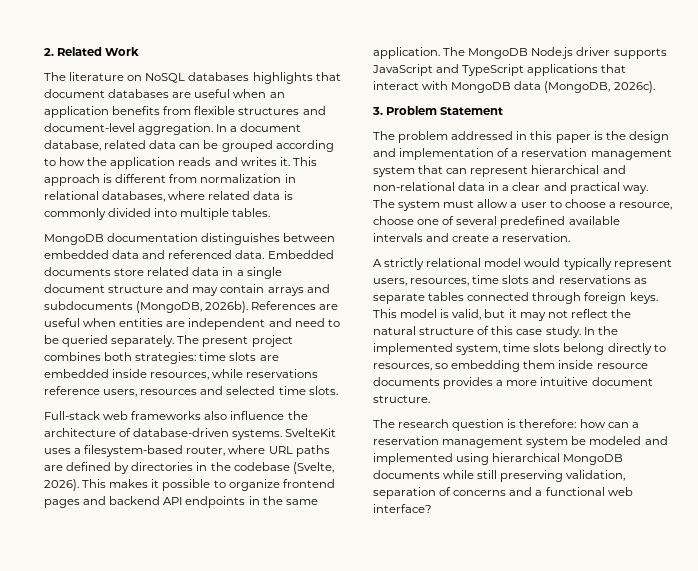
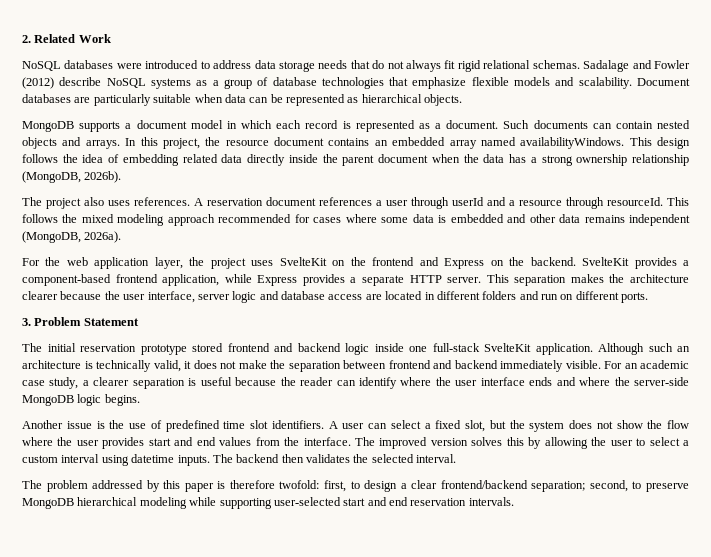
[44,72,341,84] [44,89,285,98] [44,106,326,118] [44,123,302,135] [44,140,334,152] [44,157,317,169] [44,174,296,186] [44,191,293,202] [44,208,271,220] [44,233,336,245] [44,250,334,259] [44,267,282,279] [44,284,330,296] [44,301,339,313] [44,318,340,330] [44,335,293,347] [44,352,279,364] [44,369,319,380] [44,386,338,397] [44,411,308,420] [44,428,337,440] [44,445,330,457] [44,462,334,474] [44,479,335,491] [44,496,318,508] [373,47,667,59] [372,64,627,76] [373,81,655,93] [372,106,504,115] The literature on NoSQL databases highlights that document databases are useful when an application benefits from flexible structures and document-level aggregation. In a document database, related data can be grouped according to how the application reads and writes it. This approach is different from normalization in relational databases, where related data is commonly divided into multiple tables. // MongoDB documentation distinguishes between embedded data and referenced data. Embedded documents store related data in a single document structure and may contain arrays and subdocuments (MongoDB, 2026b). References are useful when entities are independent and need to be queried separately. The present project combines both strategies: time slots are embedded inside resources, while reservations reference users, resources and selected time slots. // Full-stack web frameworks also influence the architecture of database-driven systems. SvelteKit uses a filesystem-based router, where URL paths are defined by directories in the codebase (Svelte, 2026). This makes it possible to organize frontend pages and backend API endpoints in the same application. The MongoDB Node.js driver supports JavaScript and TypeScript applications that interact with MongoDB data (MongoDB, 2026c). // 3. Problem Statement -> [22,60,691,72] [22,77,690,89] [22,94,463,106] [22,120,690,132] [22,137,690,149] [22,154,689,166] [22,171,122,183] [22,197,689,209] [22,214,691,226] [22,231,122,243] [22,257,690,269] [22,274,689,286] [22,291,649,303] [22,317,139,326] [22,343,690,355] [22,360,689,372] [22,377,689,389] [22,394,140,406] [22,420,689,432] [22,437,690,449] [22,454,457,466] NoSQL databases were introduced to address data storage needs that do not always fit rigid relational schemas. Sadalage and Fowler (2012) describe NoSQL systems as a group of database technologies that emphasize flexible models and scalability. Document databases are particularly suitable when data can be represented as hierarchical objects. // MongoDB supports a document model in which each record is represented as a document. Such documents can contain nested objects and arrays. In this project, the resource document contains an embedded array named availabilityWindows. This design follows the idea of embedding related data directly inside the parent document when the data has a strong ownership relationship (MongoDB, 2026b). // The project also uses references. A reservation document references a user through userId and a resource through resourceId. This follows the mixed modeling approach recommended for cases where some data is embedded and other data remains independent (MongoDB, 2026a). // For the web application layer, the project uses SvelteKit on the frontend and Express on the backend. SvelteKit provides a component-based frontend application, while Express provides a separate HTTP server. This separation makes the architecture clearer because the user interface, server logic and database access are located in different folders and run on different ports. // 3. Problem Statement // The initial reservation prototype stored frontend and backend logic inside one full-stack SvelteKit application. Although such an architecture is technically valid, it does not make the separation between frontend and backend immediately visible. For an academic case study, a clearer separation is useful because the reader can identify where the user interface ends and where the server-side MongoDB logic begins. // Another issue is the use of predefined time slot identifiers. A user can select a fixed slot, but the system does not show the flow where the user provides start and end values from the interface. The improved version solves this by allowing the user to select a custom interval using datetime inputs. The backend then validates the selected interval.
[516,131,528,140] in -> [146,480,160,492] by
[605,131,669,143] [373,148,672,160] [373,165,626,177] [373,182,648,194] [373,199,672,211] [373,216,620,228] [373,233,571,242] [373,258,672,270] [373,275,647,286] [373,292,658,304] [373,309,631,321] [373,326,618,338] [373,343,666,355] [373,360,648,372] [373,377,653,389] [373,395,430,403] [373,419,639,431] [373,436,668,448] [373,453,624,465] [373,470,626,482] [373,487,633,499] [373,504,432,513] the design and implementation of a reservation management system that can represent hierarchical and non-relational data in a clear and practical way. The system must allow a user to choose a resource, choose one of several predefined available intervals and create a reservation. // A strictly relational model would typically represent users, resources, time slots and reservations as separate tables connected through foreign keys. This model is valid, but it may not reflect the natural structure of this case study. In the implemented system, time slots belong directly to resources, so embedding them inside resource documents provides a more intuitive document structure. // The research question is therefore: how can a reservation management system be modeled and implemented using hierarchical MongoDB documents while still preserving validation, separation of concerns and a functional web interface? -> [229,480,689,492] [22,497,514,509] therefore twofold: first, to design a clear frontend/backend separation; second, to preserve MongoDB hierarchical modeling while supporting user-selected start and end reservation intervals.

